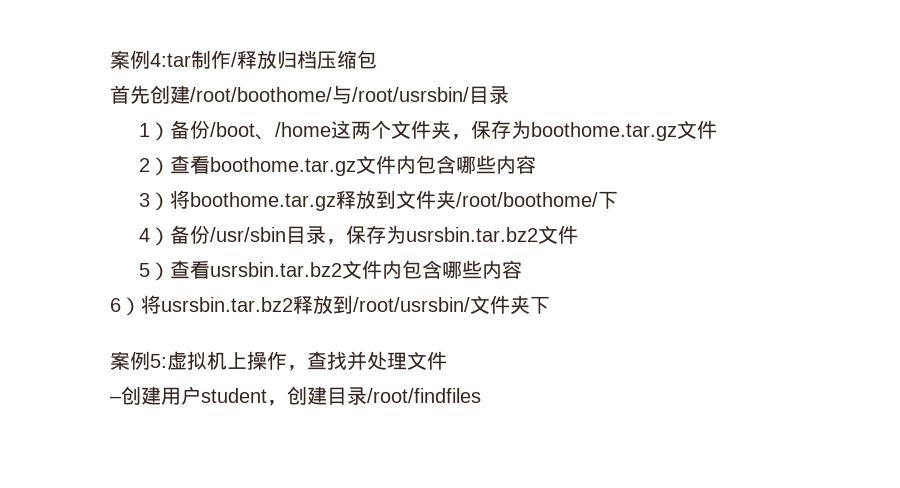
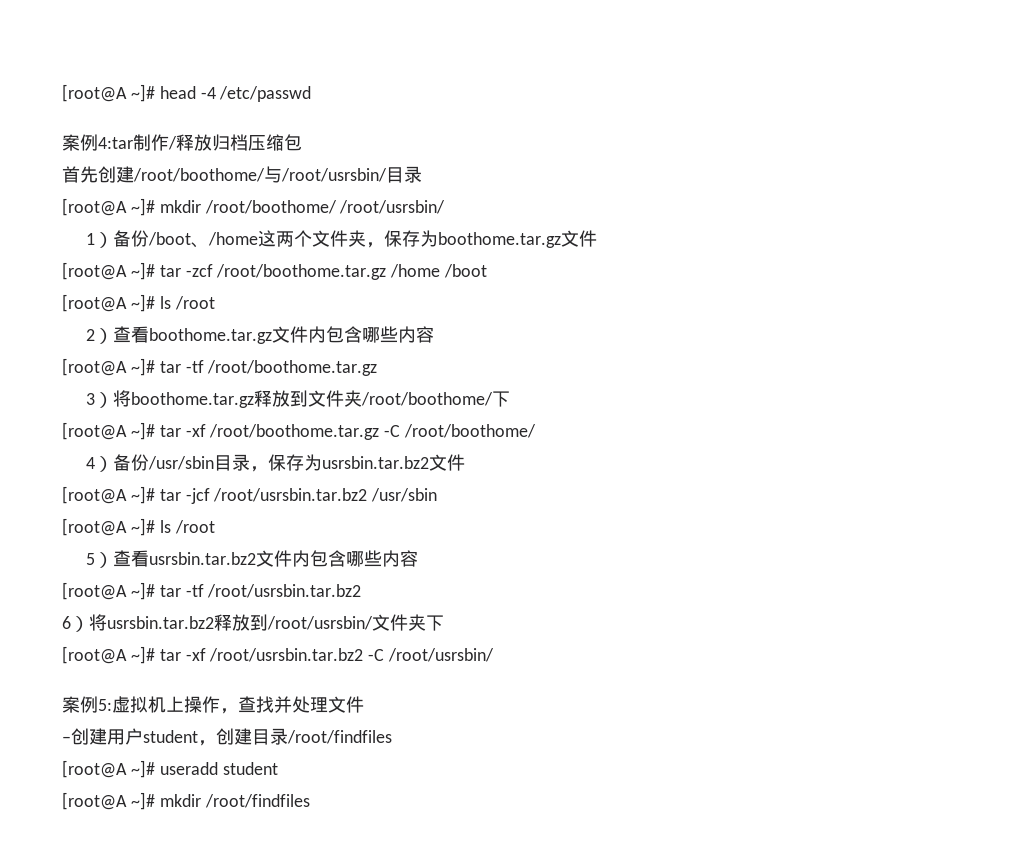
(110, 59) none -> [62,84,312,102] [root@A ~]# head -4 /etc/passwd //
(509, 95) none -> [62,198,446,216] // [root@A ~]# mkdir /root/boothome/ /root/usrsbin/
(718, 129) none -> [62,262,488,280] [62,294,215,312] // [root@A ~]# tar -zcf /root/boothome.tar.gz /home /boot // [root@A ~]# ls /root
(537, 164) none -> [62,358,378,376] // [root@A ~]# tar -tf /root/boothome.tar.gz
(619, 200) none -> [62,422,537,440] // [root@A ~]# tar -xf /root/boothome.tar.gz -C /root/boothome/
(579, 234) none -> [62,486,438,504] [62,518,215,536] // [root@A ~]# tar -jcf /root/usrsbin.tar.bz2 /usr/sbin // [root@A ~]# ls /root
(523, 269) none -> [62,582,362,600] // [root@A ~]# tar -tf /root/usrsbin.tar.bz2
(550, 305) none -> [62,646,495,664] // [root@A ~]# tar -xf /root/usrsbin.tar.bz2 -C /root/usrsbin/
(481, 395) none -> [62,760,278,778] [62,792,310,810] // [root@A ~]# useradd student // [root@A ~]# mkdir /root/findfiles

